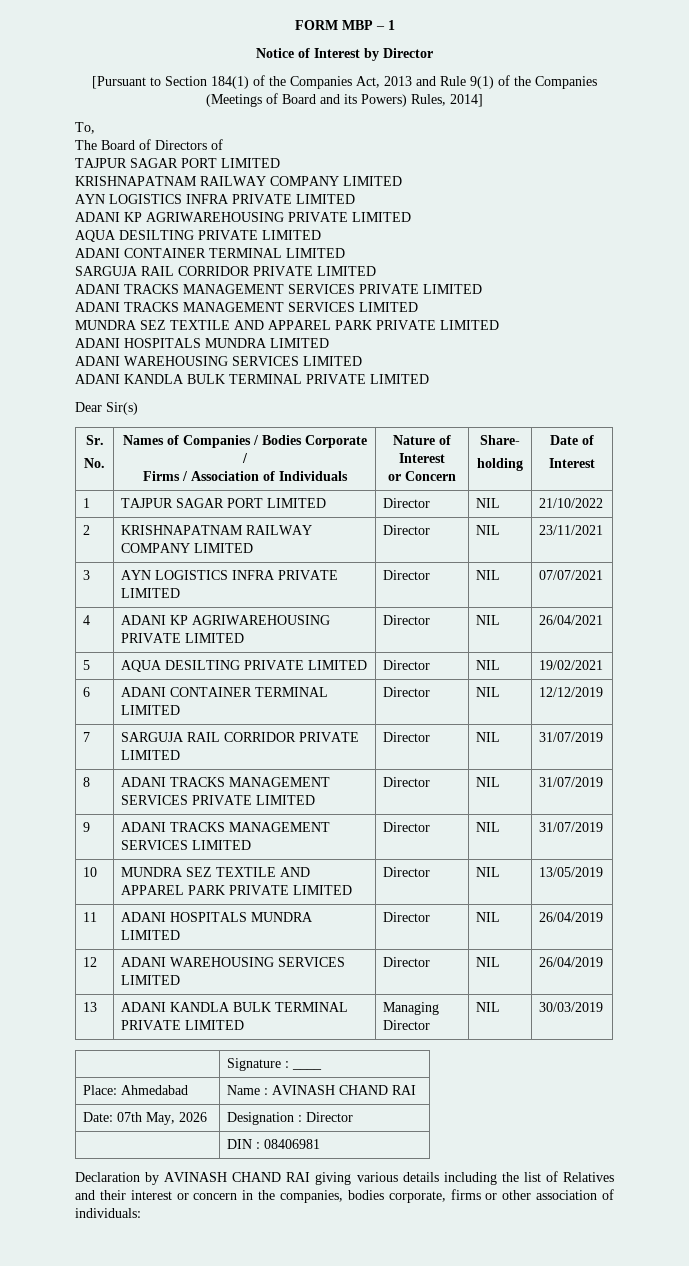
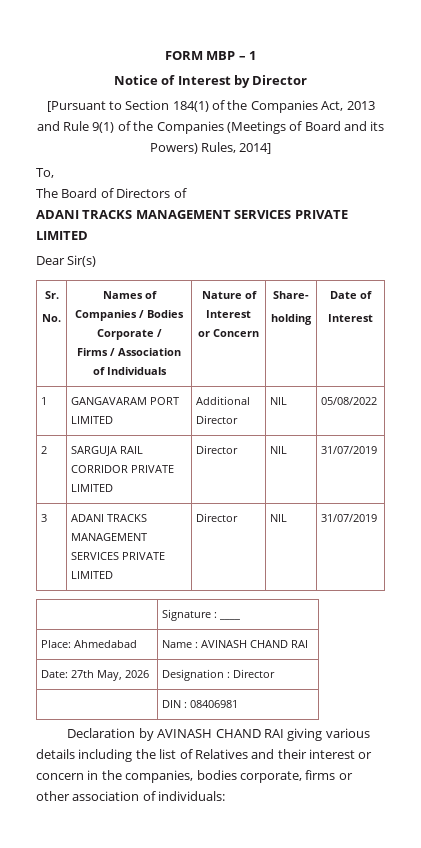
[75,158,280,168] [75,176,402,186] [75,194,355,204] [75,212,411,222] [75,230,321,242] [75,248,345,258] [75,266,376,276] [75,284,482,294] [75,302,418,312] [75,320,499,330] [75,338,329,348] [75,356,362,366] [75,374,429,384] // TAJPUR SAGAR PORT LIMITED // KRISHNAPATNAM RAILWAY COMPANY LIMITED // AYN LOGISTICS INFRA PRIVATE LIMITED // ADANI KP AGRIWAREHOUSING PRIVATE LIMITED // AQUA DESILTING PRIVATE LIMITED // ADANI CONTAINER TERMINAL LIMITED // SARGUJA RAIL CORRIDOR PRIVATE LIMITED // ADANI TRACKS MANAGEMENT SERVICES PRIVATE LIMITED // ADANI TRACKS MANAGEMENT SERVICES LIMITED // MUNDRA SEZ TEXTILE AND APPAREL PARK PRIVATE LIMITED // ADANI HOSPITALS MUNDRA LIMITED // ADANI WAREHOUSING SERVICES LIMITED // ADANI KANDLA BULK TERMINAL PRIVATE LIMITED -> [36,210,348,219] [36,231,88,240] // ADANI TRACKS MANAGEMENT SERVICES PRIVATE LIMITED
[121,498,225,508] TAJPUR SAGAR -> [71,397,148,405] GANGAVARAM
[383,498,431,508] [476,498,501,508] [539,498,604,508] Director | NIL | 21/10/2022 -> [196,396,251,405] [196,415,239,424] [270,397,288,405] [321,397,378,405] Additional Director | NIL | 05/08/2022
[121,525,313,535] [121,543,254,553] [383,525,431,535] [476,525,501,535] [539,525,604,535] [83,570,91,580] [121,570,339,580] [121,588,181,598] [383,570,431,580] [476,570,501,580] [539,570,604,580] [83,615,91,625] [121,615,331,625] [121,633,245,643] [383,615,431,625] [476,615,501,625] [539,615,604,625] [83,660,91,670] [121,660,368,672] [383,660,431,670] [476,660,501,670] [539,660,604,670] [83,687,91,697] [121,687,329,697] [121,705,181,715] [383,687,431,697] [476,687,501,697] [539,687,604,697] [83,732,91,742] | KRISHNAPATNAM RAILWAY COMPANY LIMITED | Director | NIL | 23/11/2021 // 3 | AYN LOGISTICS INFRA PRIVATE LIMITED | Director | NIL | 07/07/2021 // 4 | ADANI KP AGRIWAREHOUSING PRIVATE LIMITED | Director | NIL | 26/04/2021 // 5 | AQUA DESILTING PRIVATE LIMITED | Director | NIL | 19/02/2021 // 6 | ADANI CONTAINER TERMINAL LIMITED | Director | NIL | 12/12/2019 // 7 -> (48, 450) none
[83,777,91,787] 8 -> [41,514,48,522] 3
[83,822,91,832] [121,822,331,832] [121,840,252,850] [383,822,431,832] [476,822,501,832] [539,822,604,832] [83,867,98,877] [121,867,311,877] [121,885,353,895] [383,867,431,877] [476,867,501,877] [539,867,604,877] [83,912,98,922] [121,912,314,922] [121,930,181,940] [383,912,431,922] [476,912,501,922] [539,912,604,922] [83,957,98,967] [121,957,346,967] [121,975,181,985] [383,957,431,967] [476,957,501,967] [539,957,604,967] [83,1002,98,1012] [121,1002,349,1012] [121,1020,245,1030] [383,1002,440,1015] [383,1020,431,1030] [476,1002,501,1012] [539,1002,604,1012] // 9 | ADANI TRACKS MANAGEMENT SERVICES LIMITED | Director | NIL | 31/07/2019 // 10 | MUNDRA SEZ TEXTILE AND APPAREL PARK PRIVATE LIMITED | Director | NIL | 13/05/2019 // 11 | ADANI HOSPITALS MUNDRA LIMITED | Director | NIL | 26/04/2019 // 12 | ADANI WAREHOUSING SERVICES LIMITED | Director | NIL | 26/04/2019 // 13 | ADANI KANDLA BULK TERMINAL PRIVATE LIMITED | Managing Director | NIL | 30/03/2019 -> (378, 518) none
[117,1112,143,1122] 07th -> [71,670,95,678] 27th

